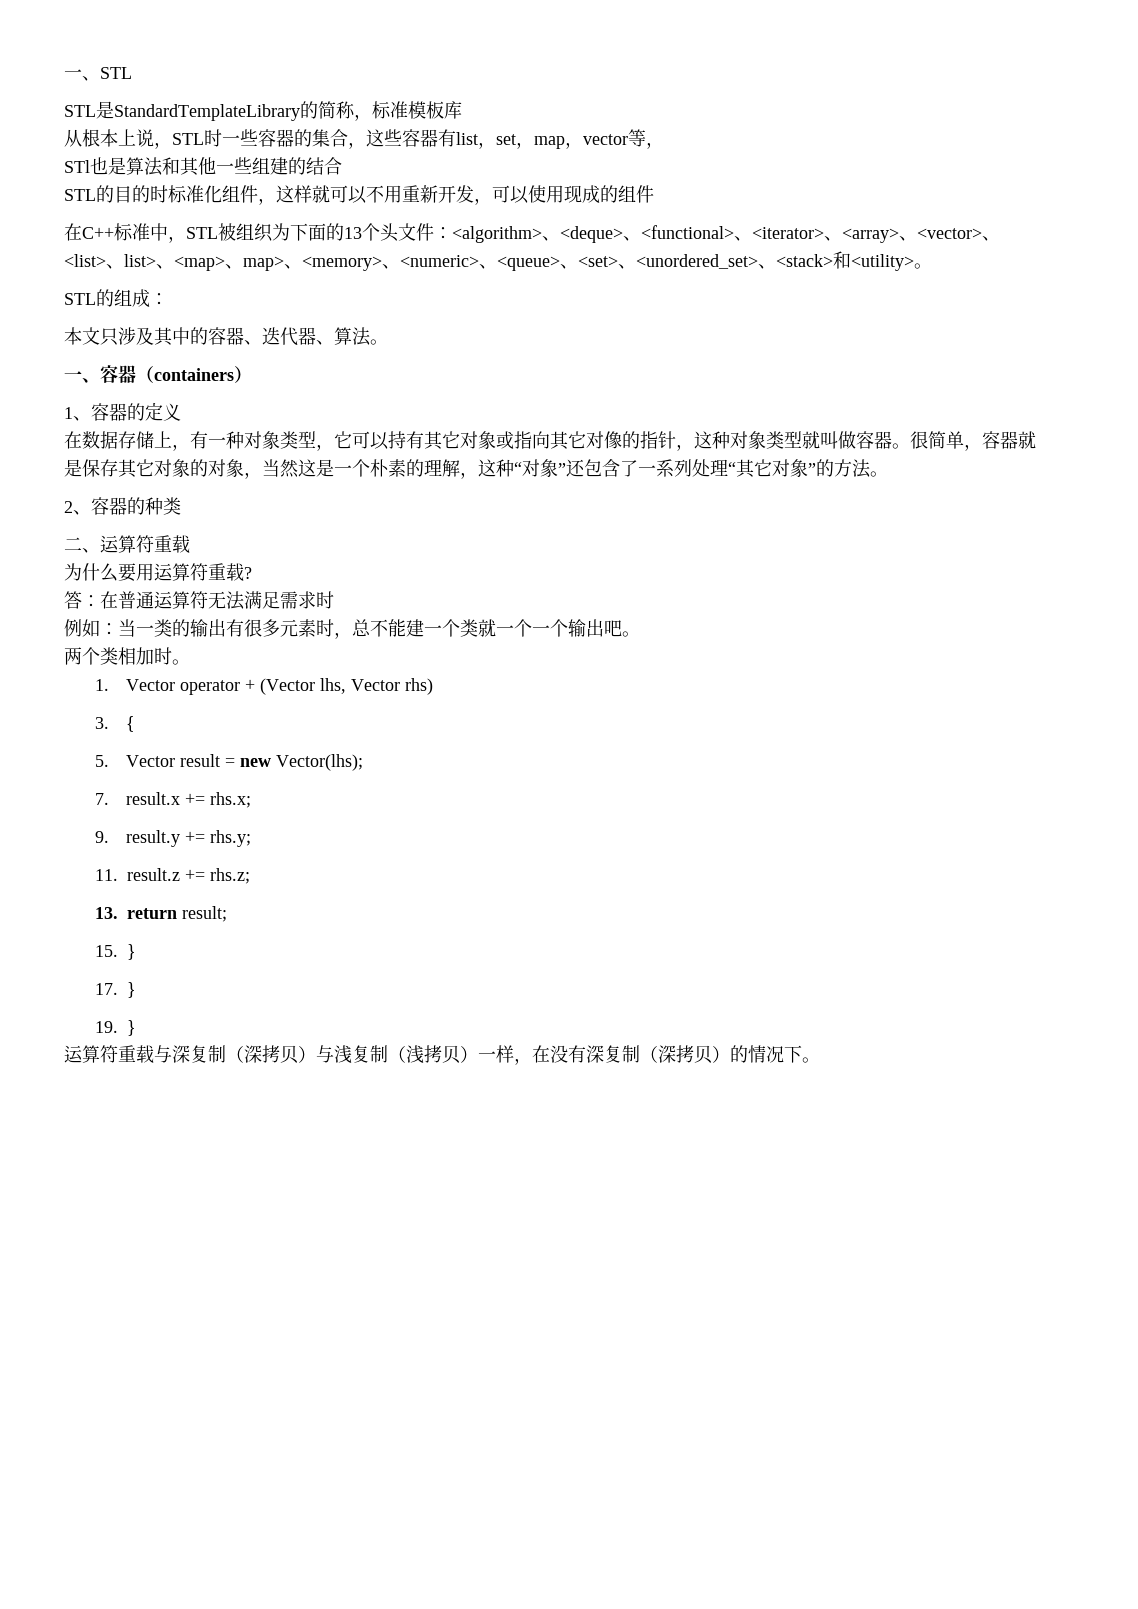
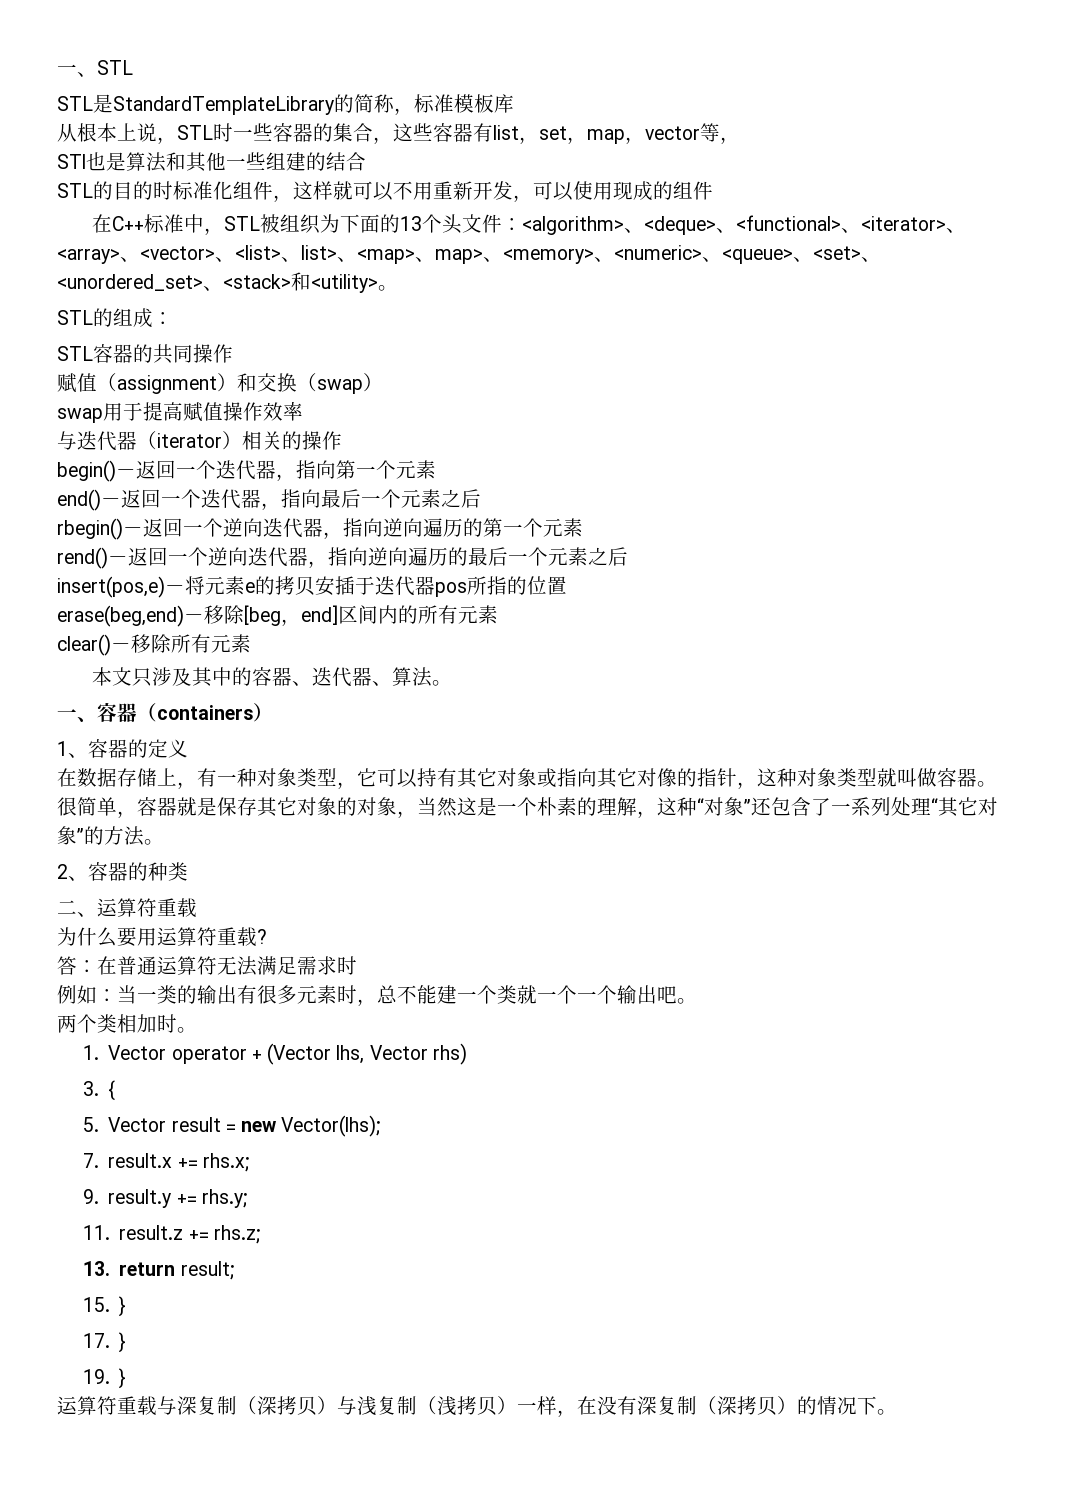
(168, 299) none -> [57,344,233,364] [57,373,383,394] [57,402,303,423] [57,431,342,451] [57,460,436,482] [57,489,481,511] [57,518,583,540] [57,547,628,569] [57,576,567,598] [57,605,498,627] [57,634,251,656] // STL容器的共同操作 // 赋值（assignment）和交换（swap） // swap用于提高赋值操作效率 // 与迭代器（iterator）相关的操作 // begin()－返回一个迭代器，指向第一个元素 // end()－返回一个迭代器，指向最后一个元素之后 // rbegin()－返回一个逆向迭代器，指向逆向遍历的第一个元素 // rend()－返回一个逆向迭代器，指向逆向遍历的最后一个元素之后 // insert(pos,e)－将元素e的拷贝安插于迭代器pos所指的位置 // erase(beg,end)－移除[beg，end]区间内的所有元素 // clear()－移除所有元素

